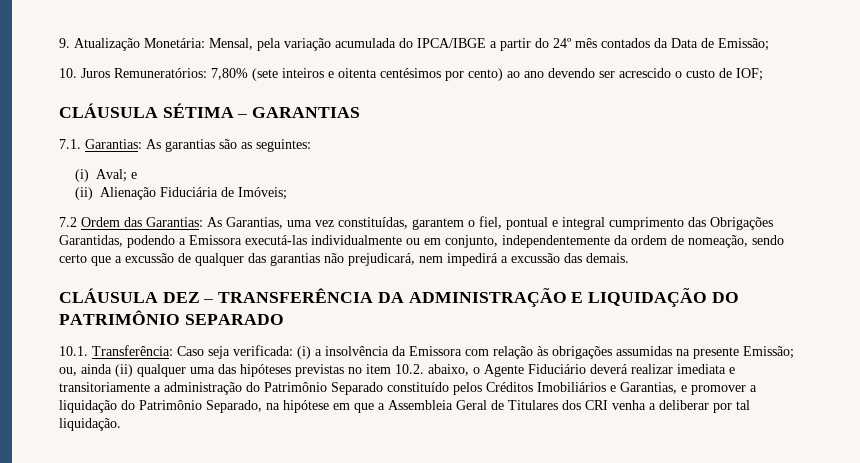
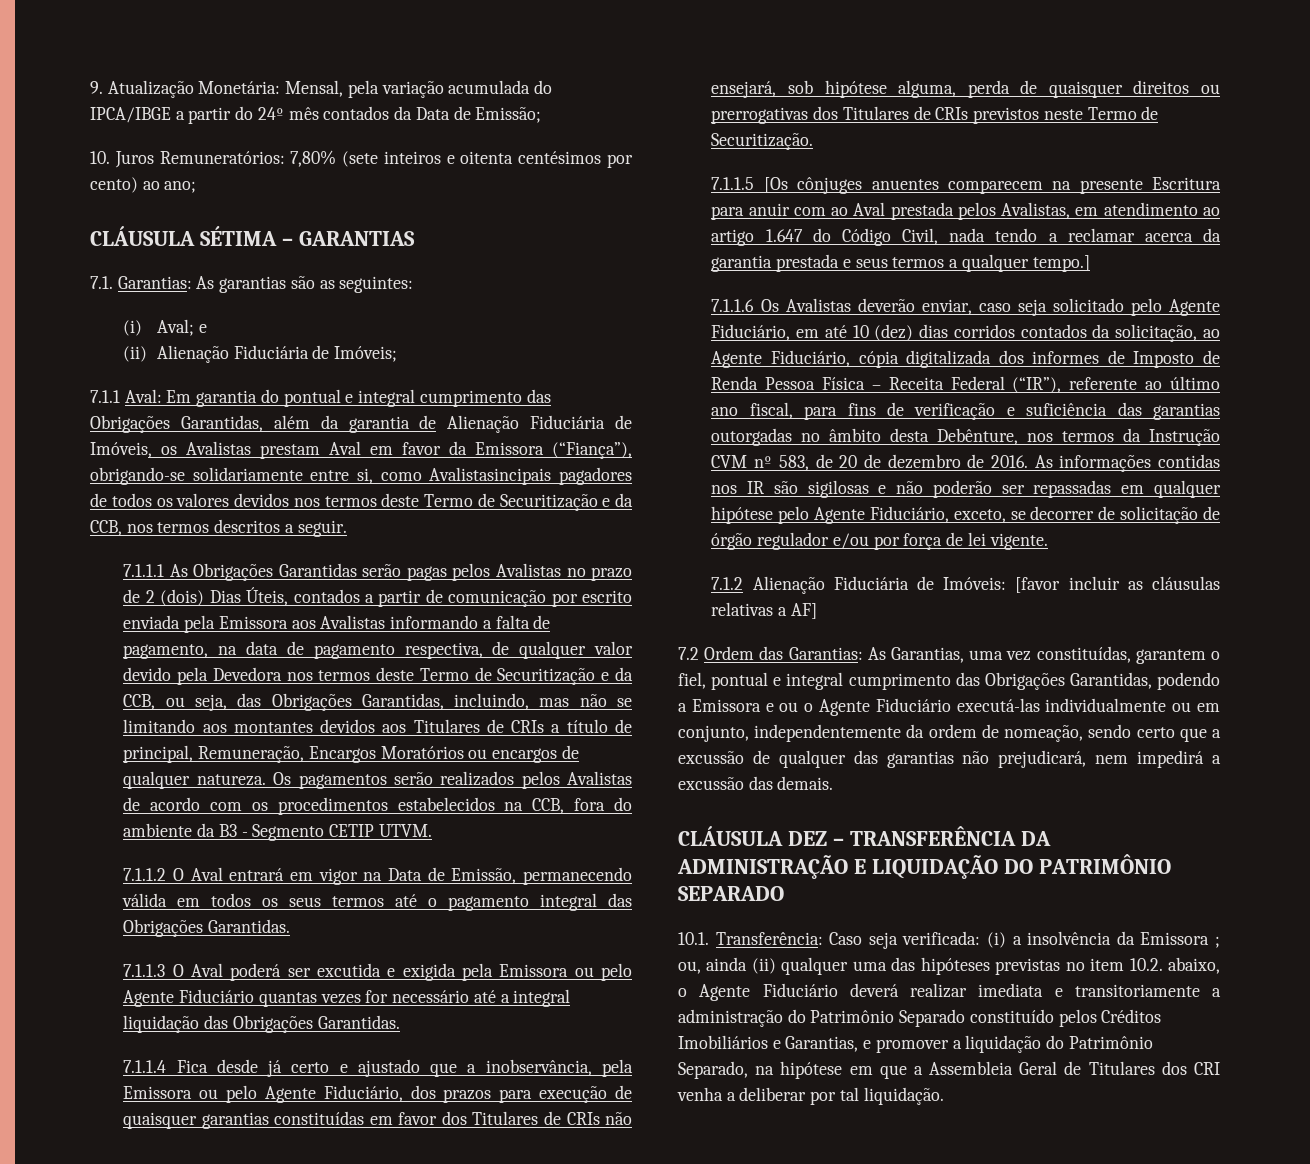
[524,68,763,81] ano devendo ser acrescido o custo de IOF; -> [164,181,197,193] ano;
(288, 193) none -> [90,389,551,407] [90,415,632,433] [90,441,632,459] [90,467,632,485] [90,493,633,511] [90,519,347,537] [123,563,633,581] [123,587,632,607] [123,615,551,633] [123,641,633,659] [123,667,633,685] [123,693,632,711] [123,719,632,733] [123,745,579,763] [123,771,633,789] [123,797,633,815] [123,823,432,841] [123,867,632,885] [122,893,632,911] [123,919,291,937] [123,963,632,981] [123,989,571,1007] [123,1015,400,1033] [123,1059,633,1077] [123,1085,633,1103] [123,1111,633,1129] [711,80,1220,98] [711,106,1159,124] [711,133,814,150] [711,177,1221,194] [711,202,1220,220] [711,228,1221,246] [711,254,1090,272] [711,298,1220,316] [711,324,1220,342] [711,350,1220,368] [711,376,1220,393] [711,402,1220,420] [711,428,1220,446] [711,454,1220,472] [711,480,1221,498] [711,506,1220,524] [711,532,1048,550] [711,576,1220,594] [711,602,817,619] // 7.1.1 Aval: Em garantia do pontual e integral cumprimento das Obrigações Garantidas, além da garantia de Alienação Fiduciária de Imóveis, os Avalistas prestam Aval em favor da Emissora (“Fiança”), obrigando-se solidariamente entre si, como Avalistasincipais pagadores de todos os valores devidos nos termos deste Termo de Securitização e da CCB, nos termos descritos a seguir. // 7.1.1.1 As Obrigações Garantidas serão pagas pelos Avalistas no prazo de 2 (dois) Dias Úteis, contados a partir de comunicação por escrito enviada pela Emissora aos Avalistas informando a falta de pagamento, na data de pagamento respectiva, de qualquer valor devido pela Devedora nos termos deste Termo de Securitização e da CCB, ou seja, das Obrigações Garantidas, incluindo, mas não se limitando aos montantes devidos aos Titulares de CRIs a título de principal, Remuneração, Encargos Moratórios ou encargos de qualquer natureza. Os pagamentos serão realizados pelos Avalistas de acordo com os procedimentos estabelecidos na CCB, fora do ambiente da B3 - Segmento CETIP UTVM. // 7.1.1.2 O Aval entrará em vigor na Data de Emissão, permanecendo válida em todos os seus termos até o pagamento integral das Obrigações Garantidas. // 7.1.1.3 O Aval poderá ser excutida e exigida pela Emissora ou pelo Agente Fiduciário quantas vezes for necessário até a integral liquidação das Obrigações Garantidas. // 7.1.1.4 Fica desde já certo e ajustado que a inobservância, pela Emissora ou pelo Agente Fiduciário, dos prazos para execução de quaisquer garantias constituídas em favor dos Titulares de CRIs não ensejará, sob hipótese alguma, perda de quaisquer direitos ou prerrogativas dos Titulares de CRIs previstos neste Termo de Securitização. // 7.1.1.5 [Os cônjuges anuentes comparecem na presente Escritura para anuir com ao Aval prestada pelos Avalistas, em atendimento ao artigo 1.647 do Código Civil, nada tendo a reclamar acerca da garantia prestada e seus termos a qualquer tempo.] // 7.1.1.6 Os Avalistas deverão enviar, caso seja solicitado pelo Agente Fiduciário, em até 10 (dez) dias corridos contados da solicitação, ao Agente Fiduciário, cópia digitalizada dos informes de Imposto de Renda Pessoa Física – Receita Federal (“IR”), referente ao último ano fiscal, para fins de verificação e suficiência das garantias outorgadas no âmbito desta Debênture, nos termos da Instrução CVM nº 583, de 20 de dezembro de 2016. As informações contidas nos IR são sigilosas e não poderão ser repassadas em qualquer hipótese pelo Agente Fiduciário, exceto, se decorrer de solicitação de órgão regulador e/ou por força de lei vigente. // 7.1.2 Alienação Fiduciária de Imóveis: [favor incluir as cláusulas relativas a AF]
(242, 240) none -> [765,698,951,716] e ou o Agente Fiduciário
[465,346,794,359] com relação às obrigações assumidas na presente Emissão; -> [1215,936,1220,948] ;

